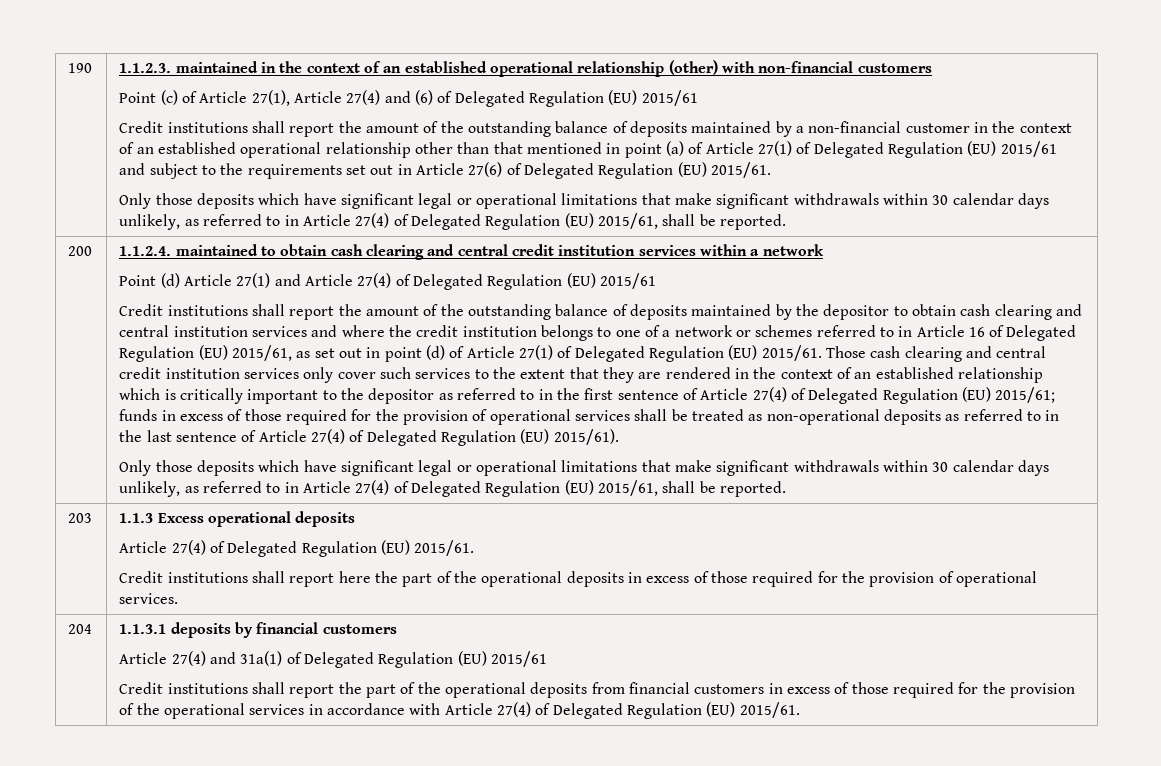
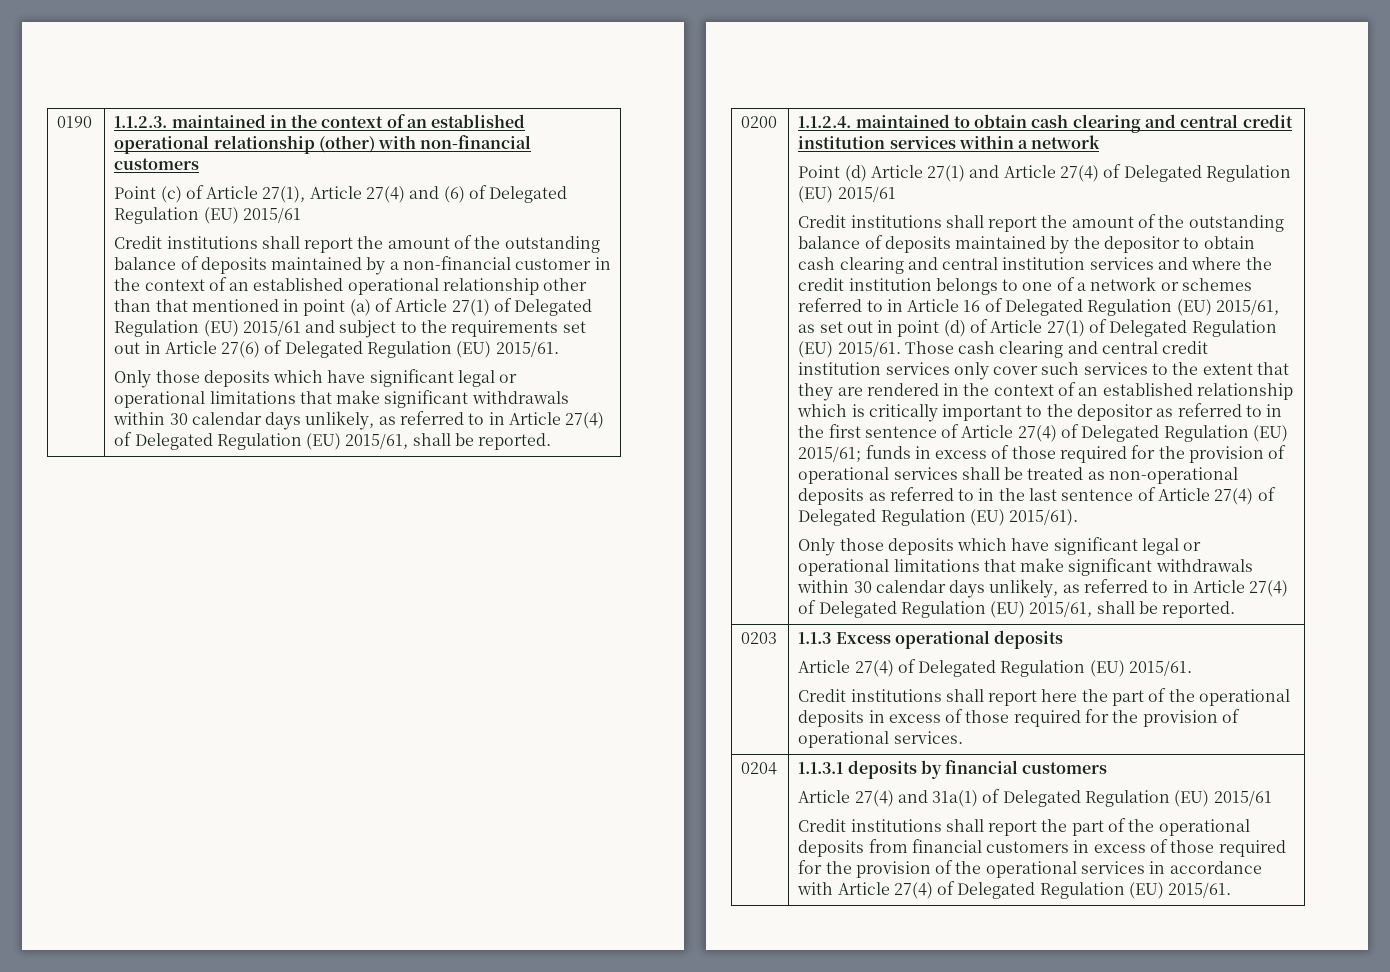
[68,63,93,73] 190 -> [57,116,93,128] 0190
[68,246,93,256] 200 -> [741,116,778,128] 0200
[68,513,93,523] 203 -> [741,632,778,644] 0203
[68,624,93,634] 204 -> [741,762,778,775] 0204

